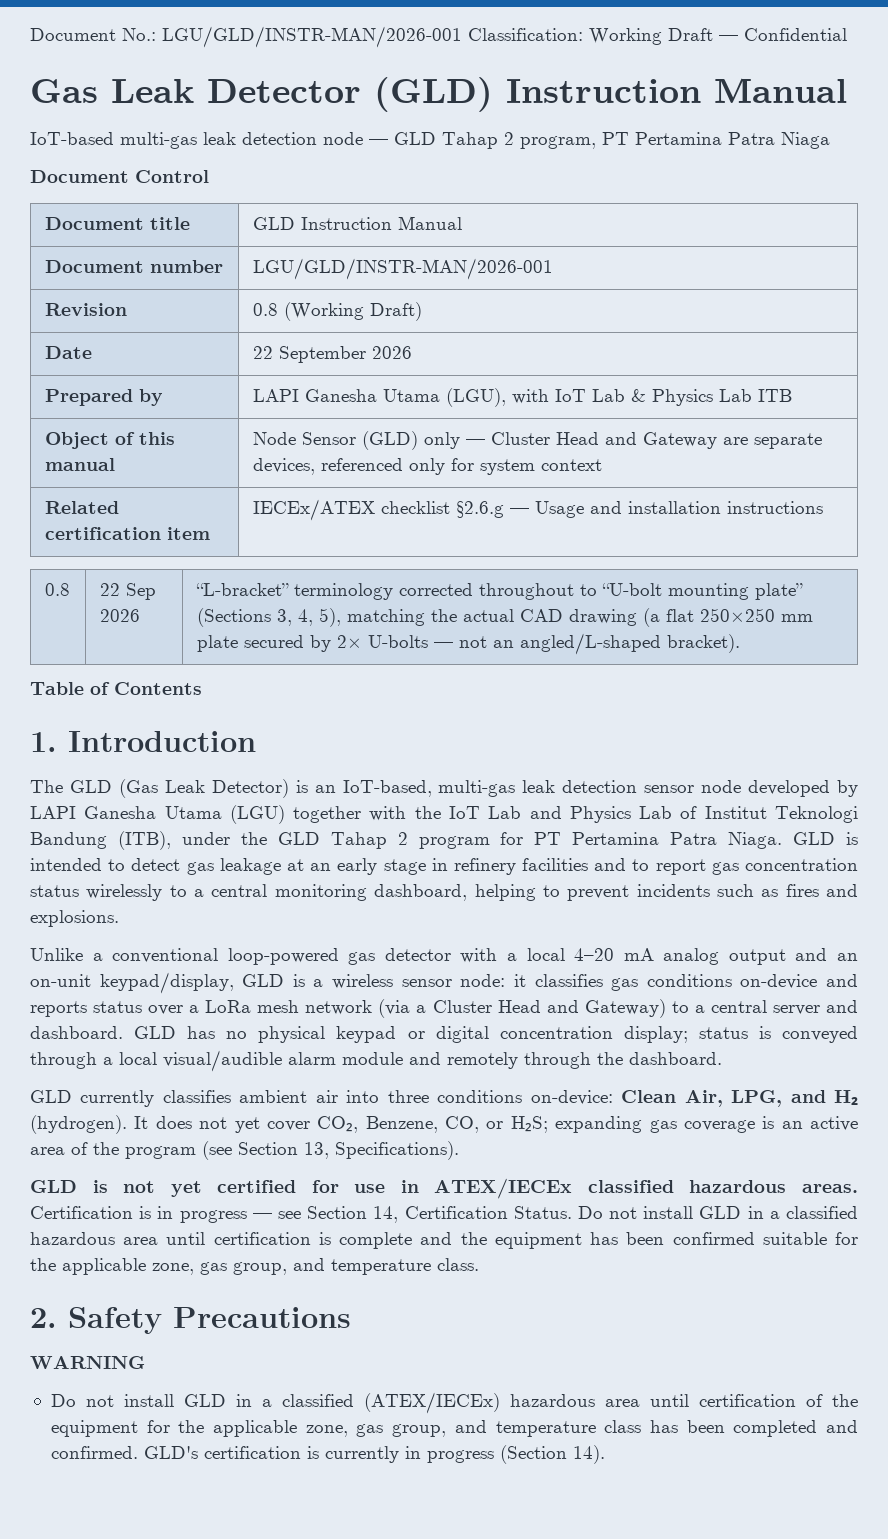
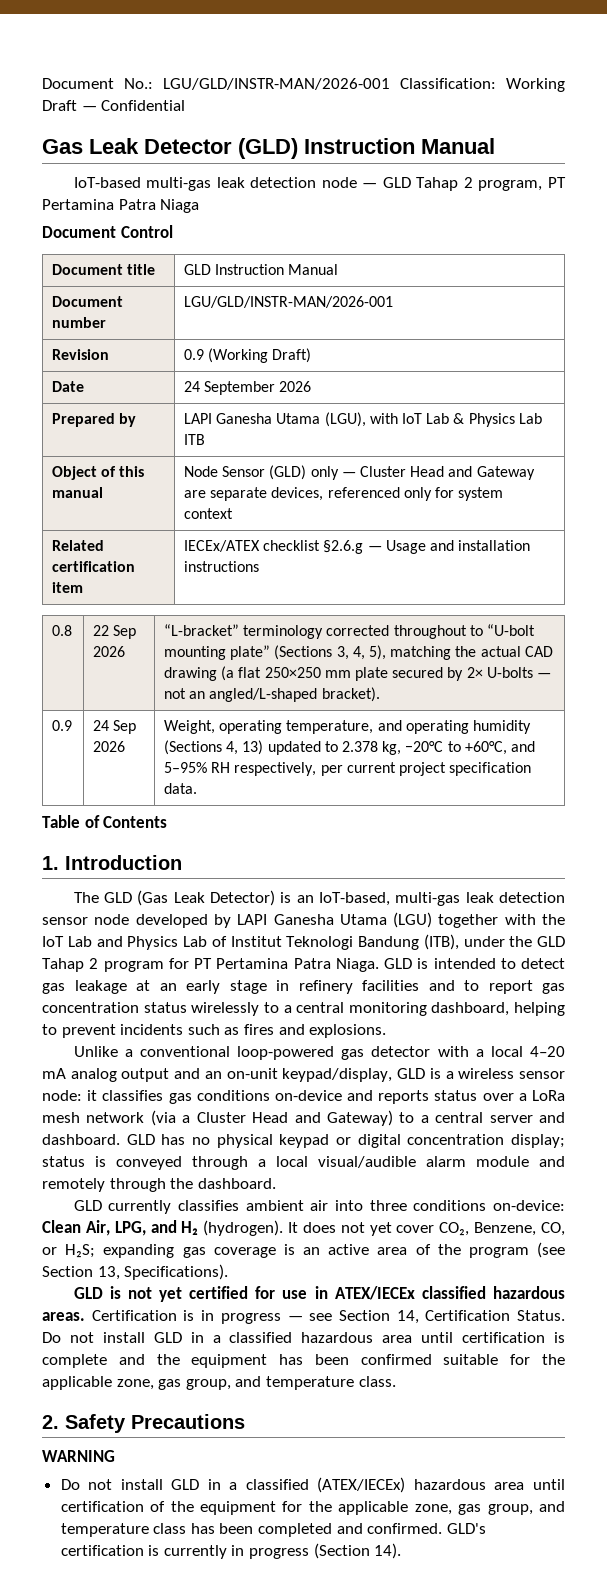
[252,303,278,316] 0.8 -> [184,349,205,360] 0.9
[252,346,273,359] 22 -> [184,381,201,392] 24
(740, 643) none -> [52,720,73,731] [93,720,137,734] [93,741,126,752] [164,720,532,734] [164,740,535,755] [164,762,532,776] [164,783,198,794] // 0.9 | 24 Sep 2026 | Weight, operating temperature, and operating humidity (Sections 4, 13) updated to 2.378 kg, −20°C to +60°C, and 5–95% RH respectively, per current project specification data.

